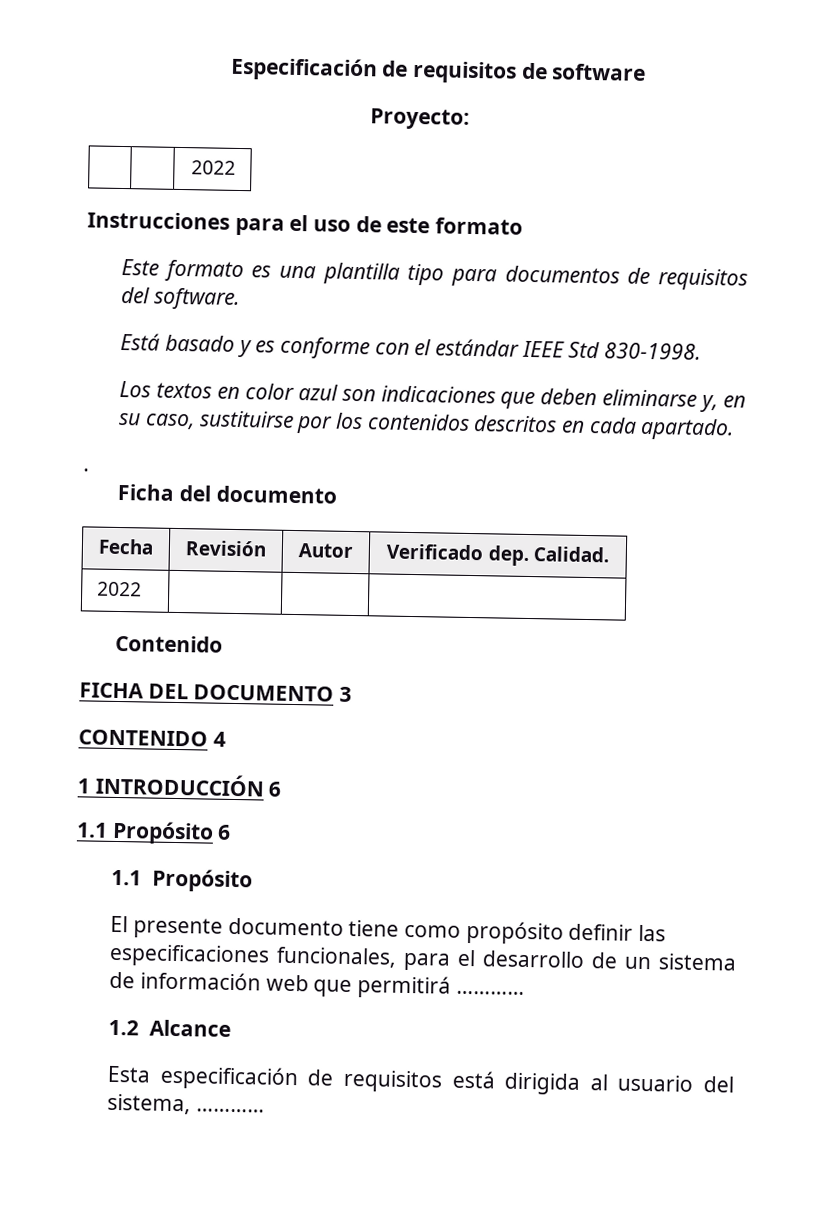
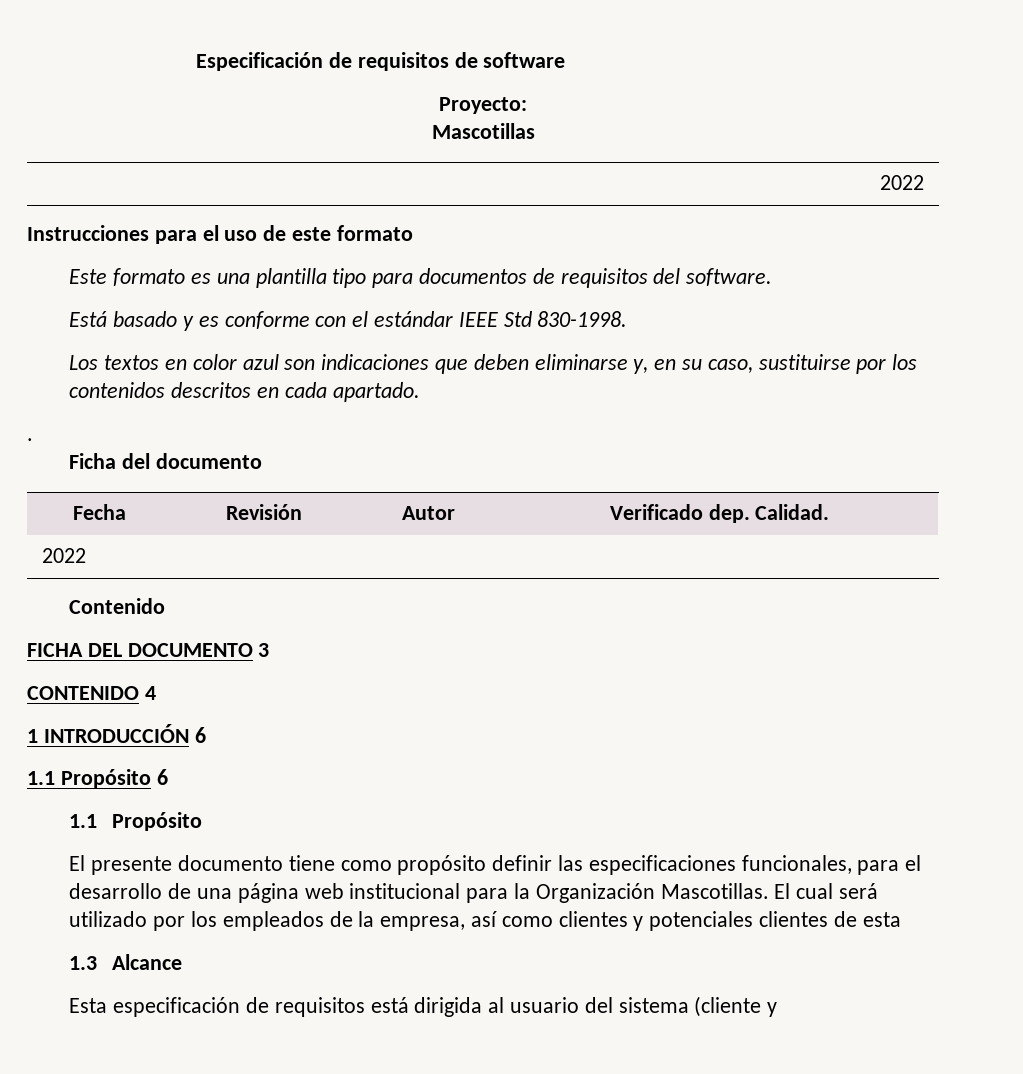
(470, 119) none -> [431,123,535,139] // Mascotillas
[624,953,737,971] [109,971,525,999] [108,1019,140,1036] un sistema de información web que permitirá ………… // 1.2 -> [196,883,878,903] [69,911,901,931] [69,956,98,970] una página web institucional para la Organización Mascotillas. El cual será utilizado por los empleados de la empresa, así como clientes y potenciales clientes de esta // 1.3
[107,1093,265,1115] sistema, ………… -> [618,996,778,1017] sistema (cliente y

